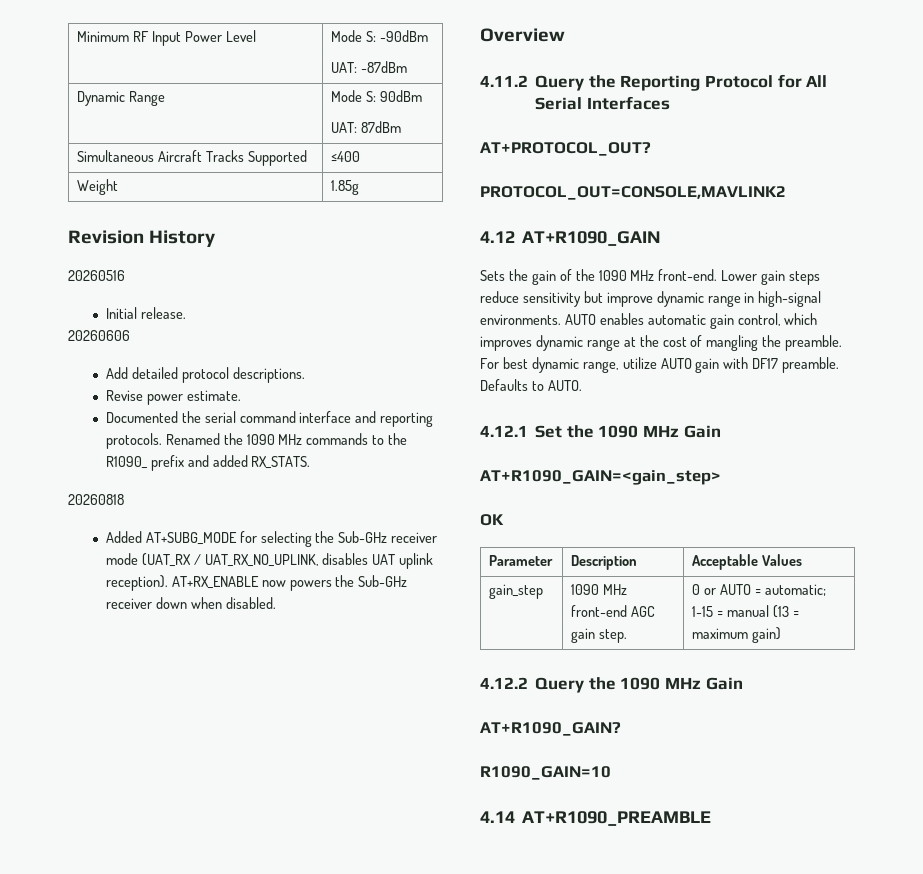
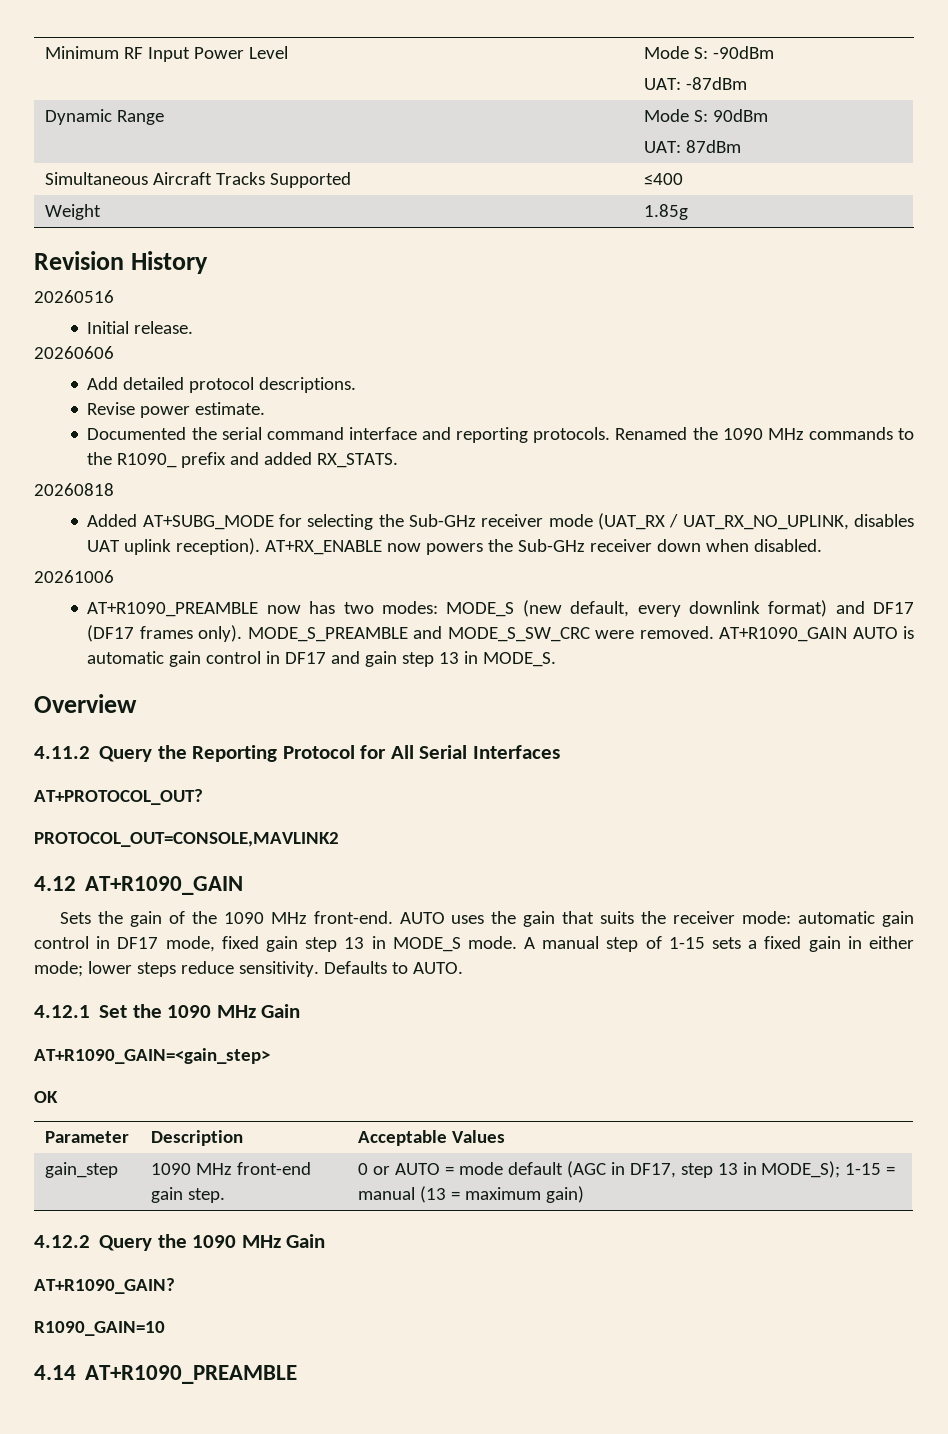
(276, 603) none -> [34,570,114,583] [87,600,914,617] [87,625,915,642] [87,651,557,667] // 20261006 // AT+R1090_PREAMBLE now has two modes: MODE_S (new default, every downlink format) and DF17 (DF17 frames only). MODE_S_PREAMBLE and MODE_S_SW_CRC were removed. AT+R1090_GAIN AUTO is automatic gain control in DF17 and gain step 13 in MODE_S.
[721,270,821,285] [480,291,822,307] [480,313,818,329] [480,335,843,351] [480,357,840,373] Lower gain steps reduce sensitivity but improve dynamic range in high-signal environments. AUTO enables automatic gain control, which improves dynamic range at the cost of mangling the preamble. For best dynamic range, utilize AUTO gain with DF17 preamble. -> [399,911,915,927] [34,936,914,952] [34,961,319,977] AUTO uses the gain that suits the receiver mode: automatic gain control in DF17 mode, fixed gain step 13 in MODE_S mode. A manual step of 1-15 sets a fixed gain in either mode; lower steps reduce sensitivity.
[631,606,656,617] AGC -> (311, 1168) none
[764,584,826,596] automatic; -> [458,1161,841,1178] mode default (AGC in DF17, step 13 in MODE_S);

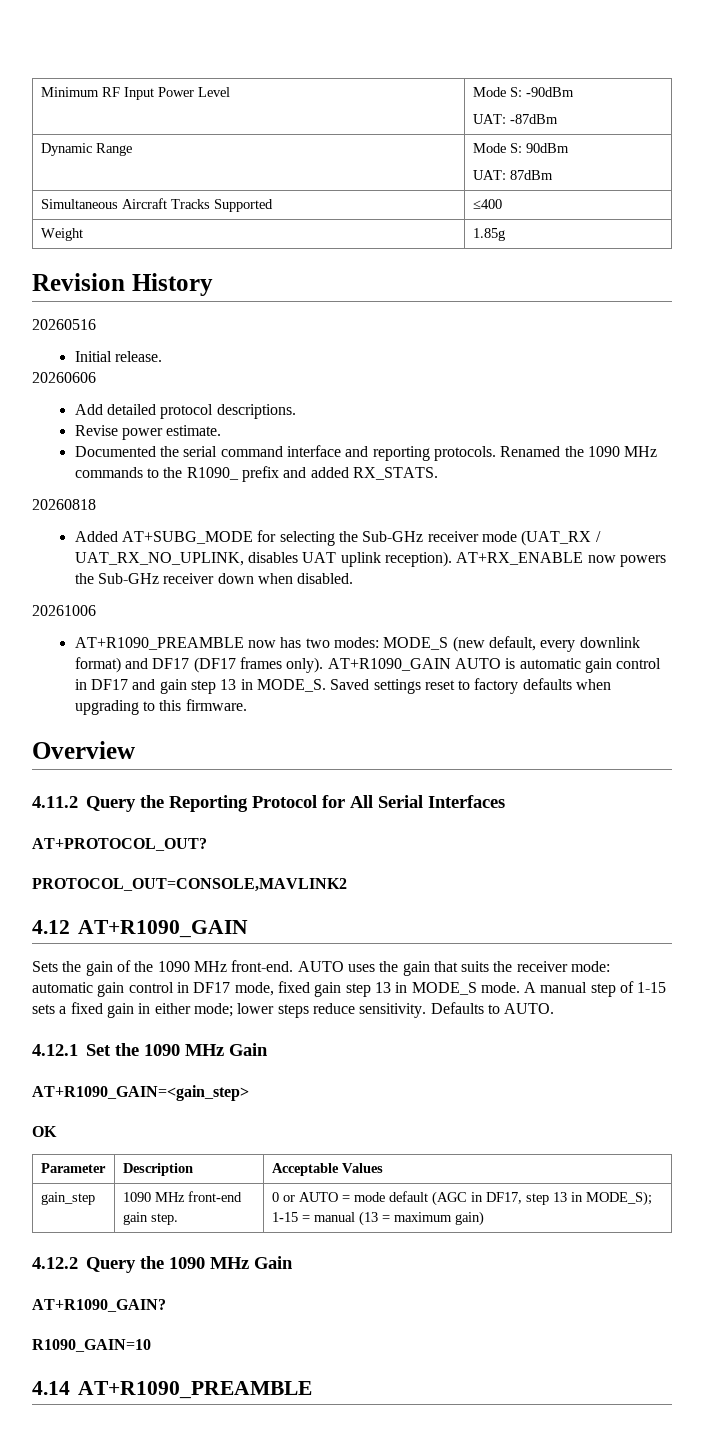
[247,626,714,642] MODE_S_PREAMBLE and MODE_S_SW_CRC were removed. -> (324, 665) none
(557, 659) none -> [330,678,612,694] [74,699,247,715] Saved settings reset to factory defaults when upgrading to this firmware.

